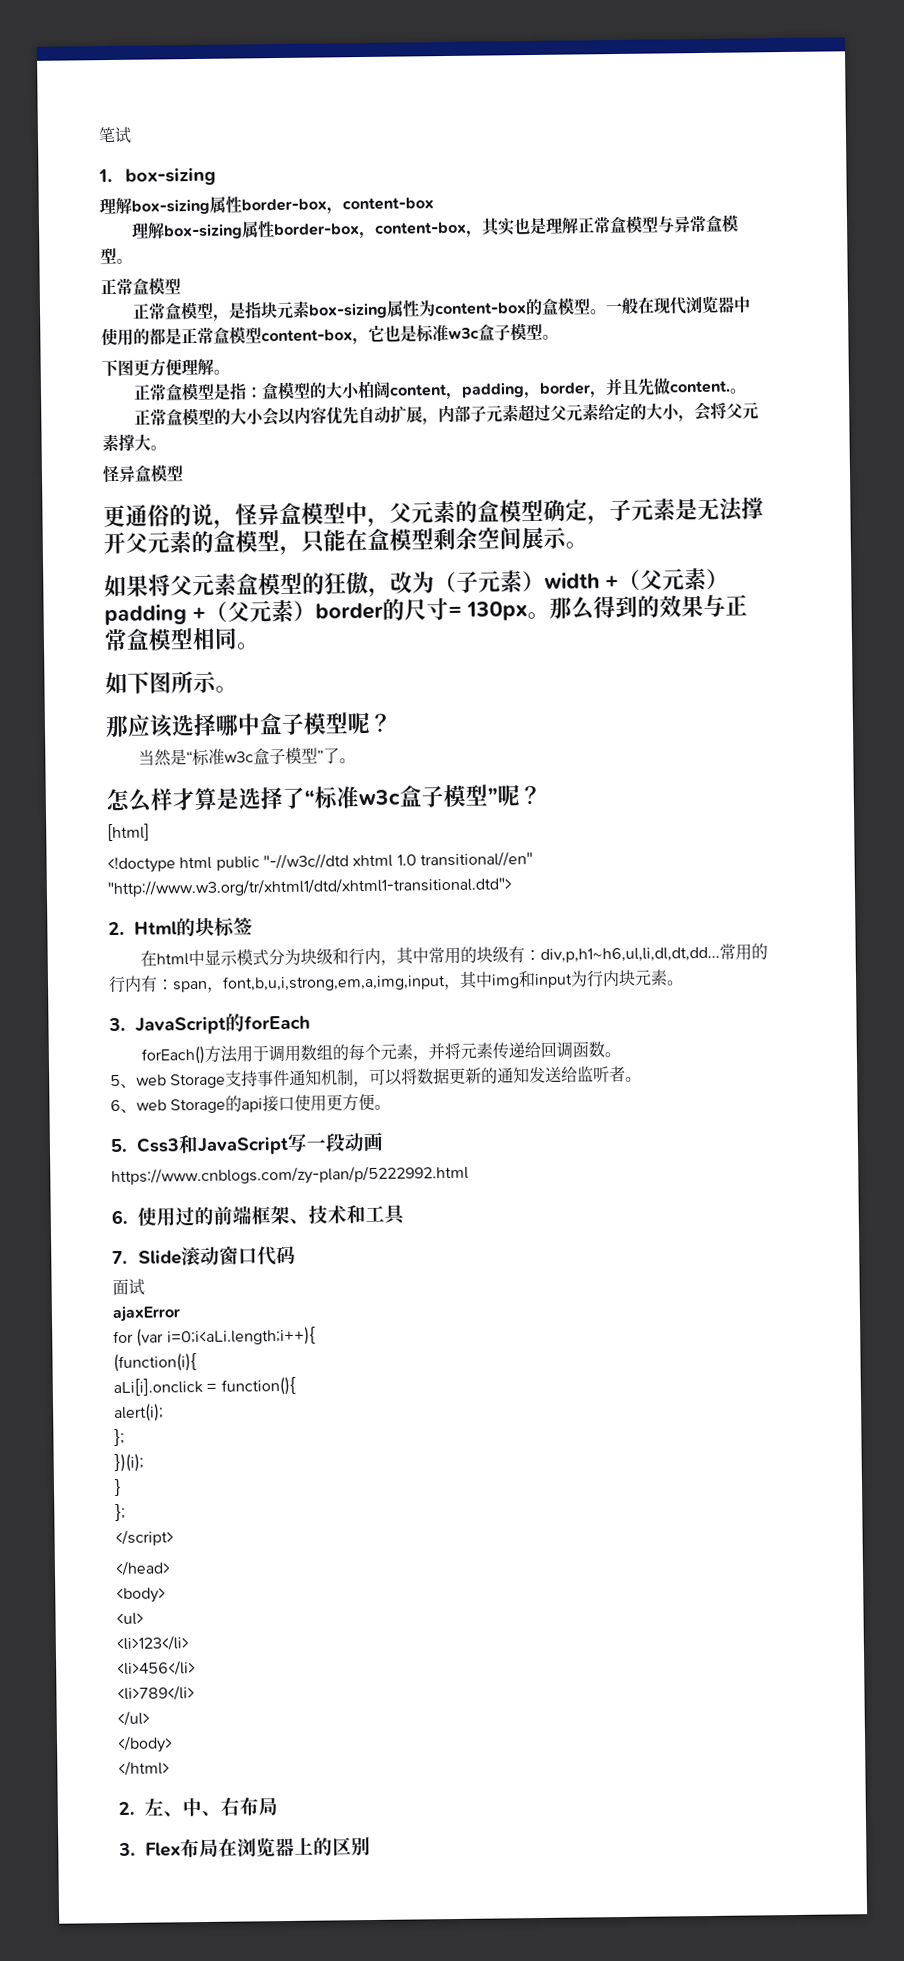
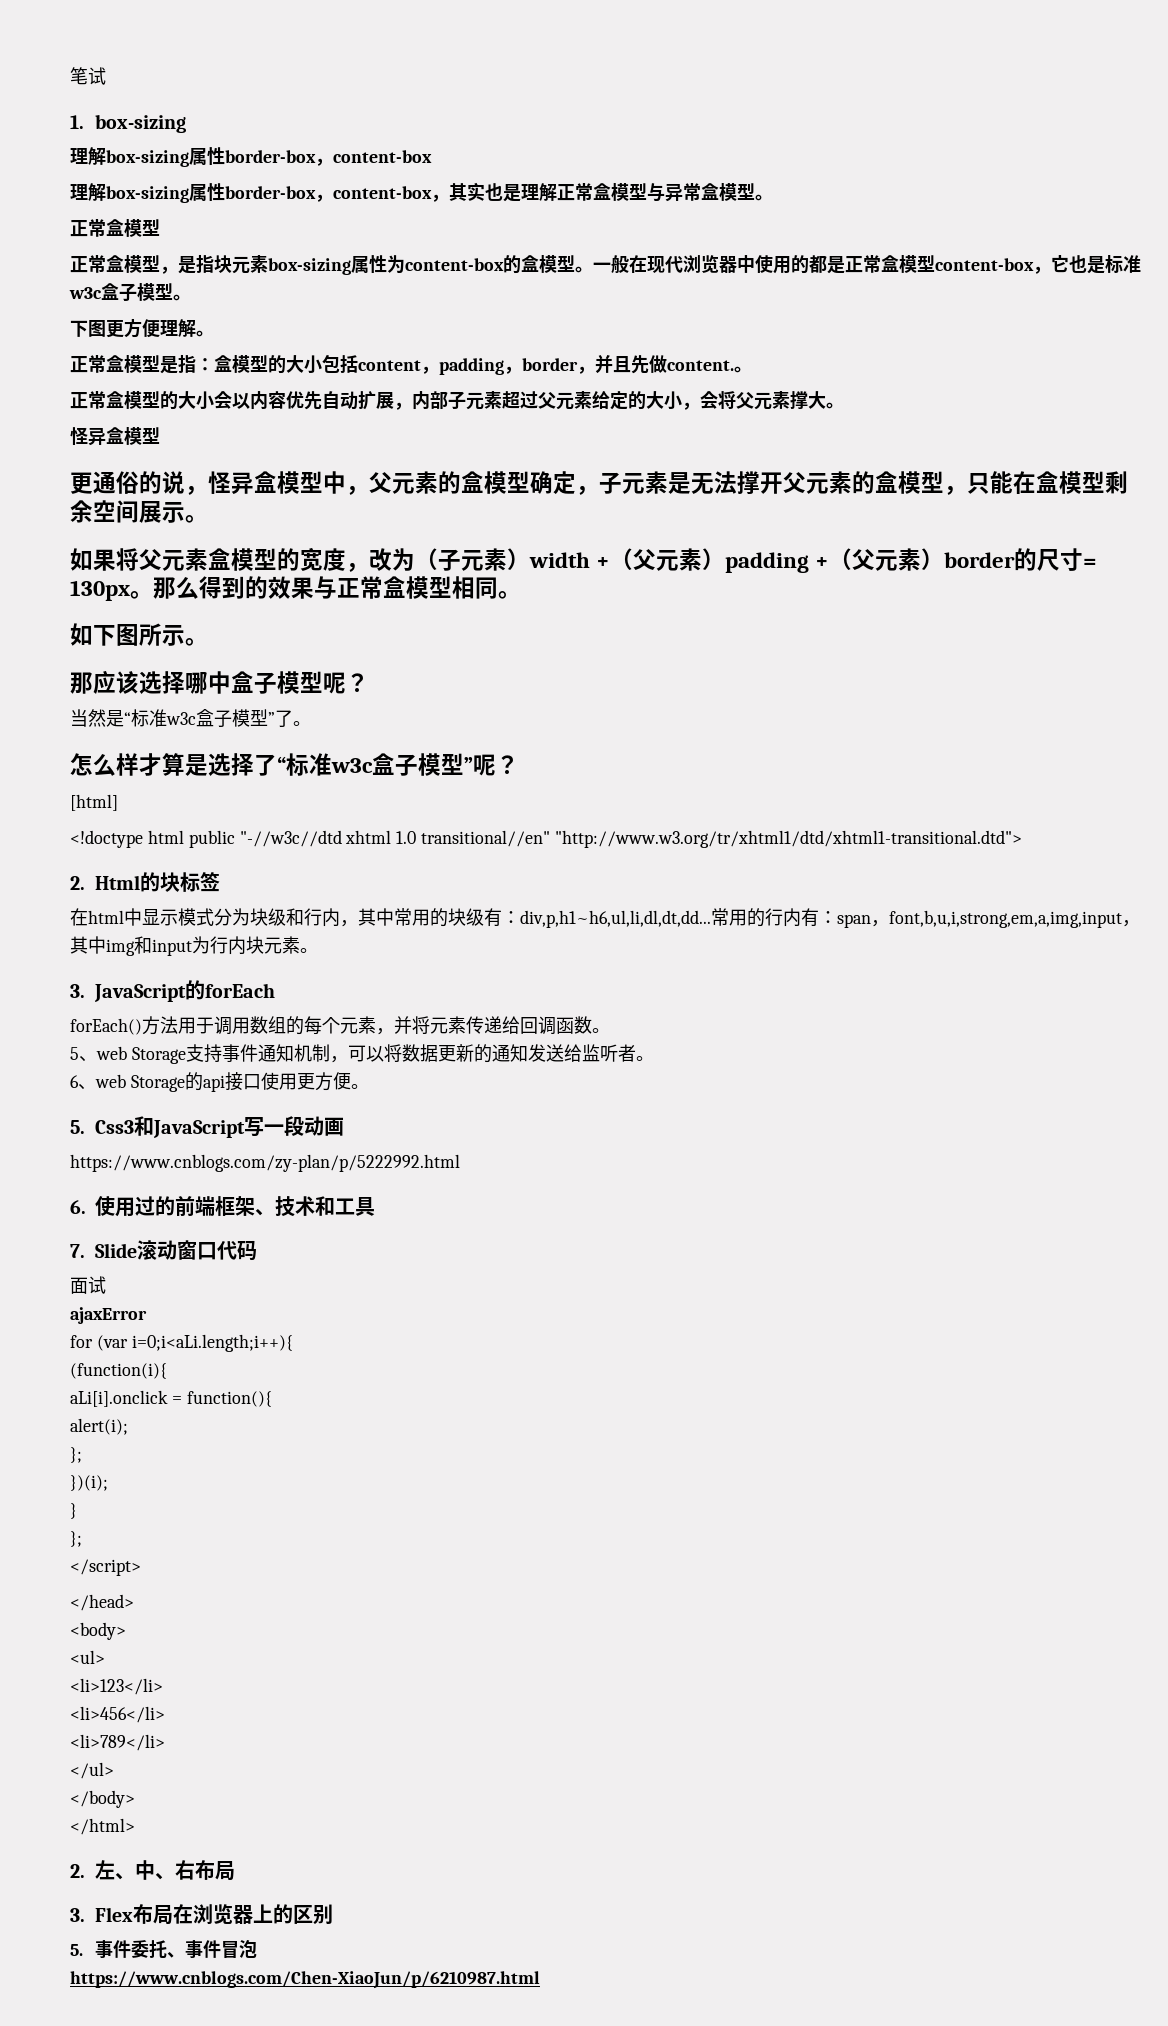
[357,380,392,400] 柏阔 -> [322,354,358,373] 包括
[324,571,369,595] 狂傲 -> [300,547,346,571] 宽度
(371, 1847) none -> [70,1940,258,1959] [70,1971,540,1989] // 5.事件委托、事件冒泡 // https://www.cnblogs.com/Chen-XiaoJun/p/6210987.html

